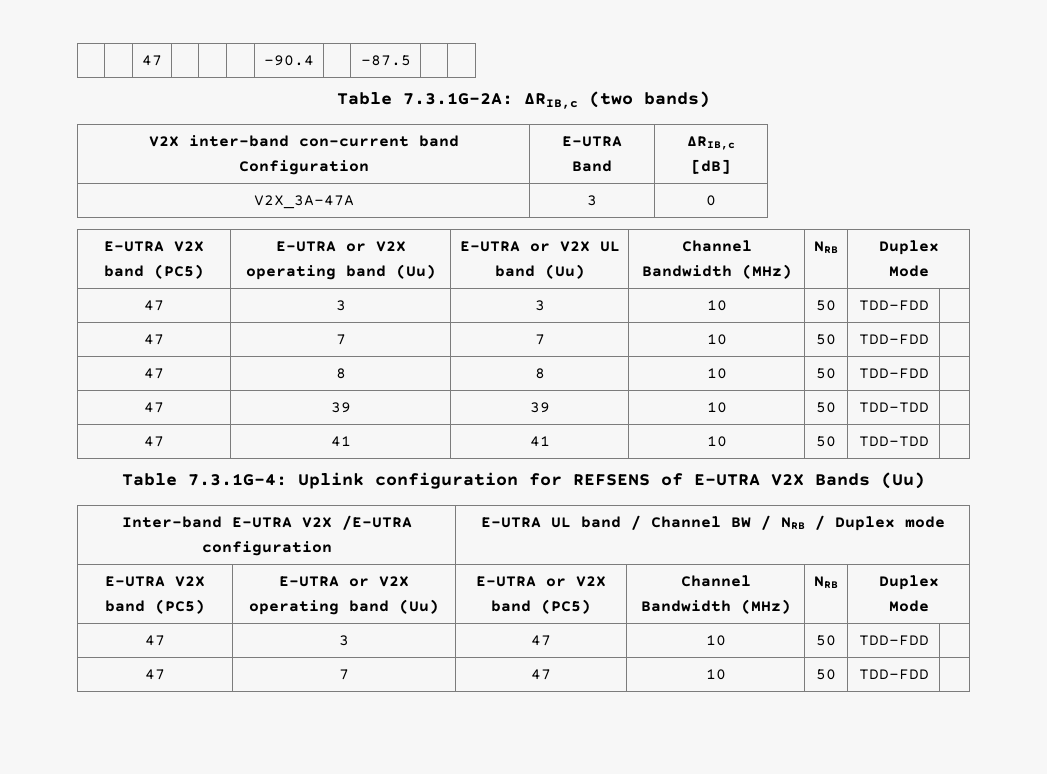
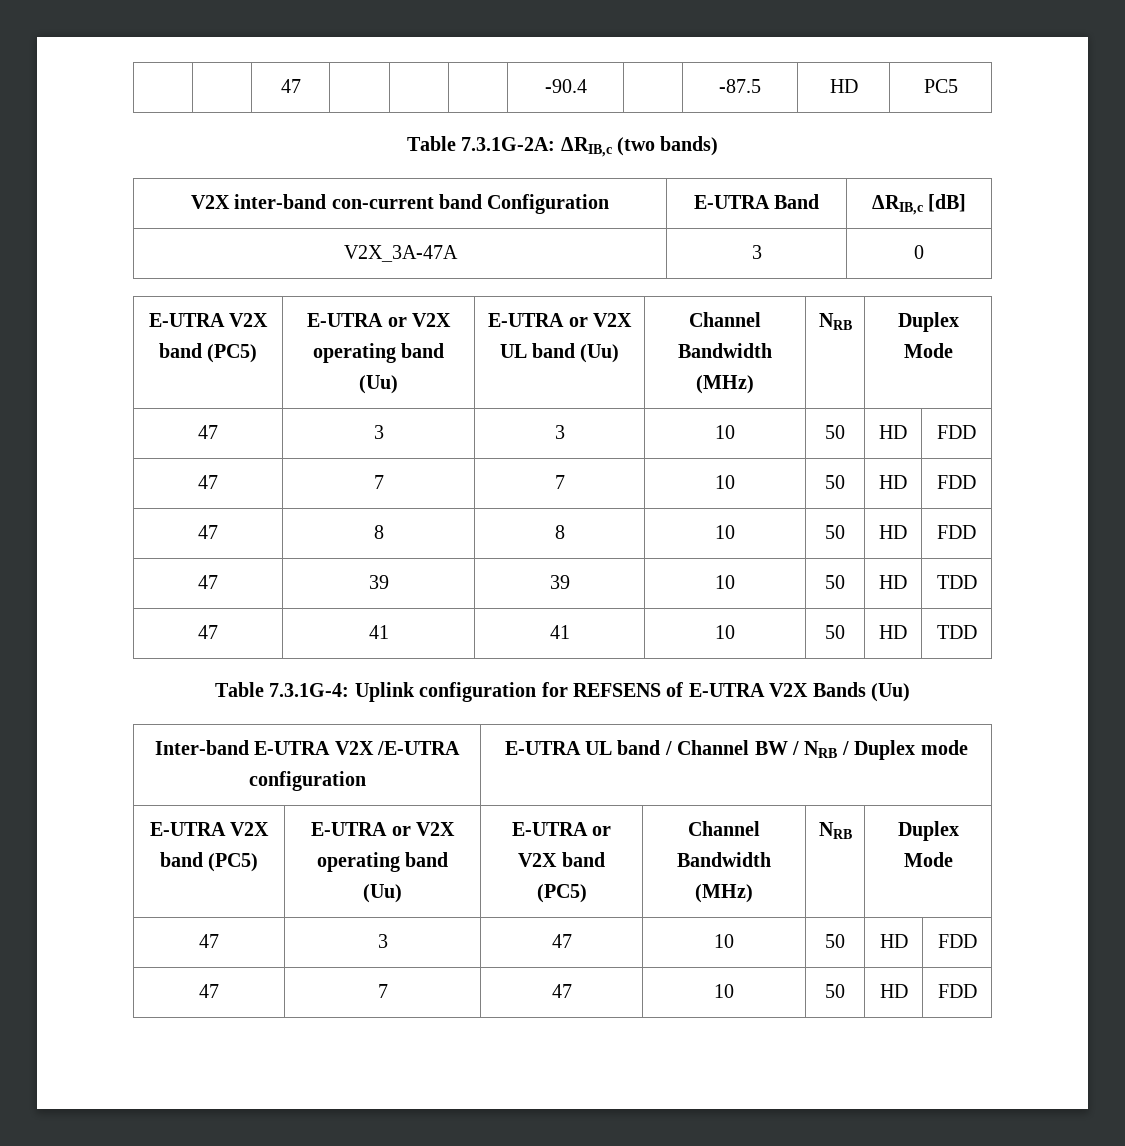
(411, 60) | -> [829,79,858,93] [923,79,958,93] HD | PC5
[858,300,929,311] TDD-FDD | -> [879,425,907,439] [937,425,976,439] HD | FDD
[858,334,929,345] TDD-FDD | -> [879,475,907,489] [937,475,976,489] HD | FDD
[858,368,929,379] TDD-FDD | -> [879,525,907,539] [937,525,976,539] HD | FDD
[858,402,929,413] TDD-TDD | -> [879,575,907,589] [936,575,977,589] HD | TDD
[858,436,929,447] TDD-TDD | -> [879,625,907,639] [936,625,977,639] HD | TDD
[858,635,929,646] TDD-FDD | -> [879,934,908,948] [937,934,977,948] HD | FDD
[858,669,929,680] TDD-FDD | -> [879,984,908,998] [937,984,977,998] HD | FDD

